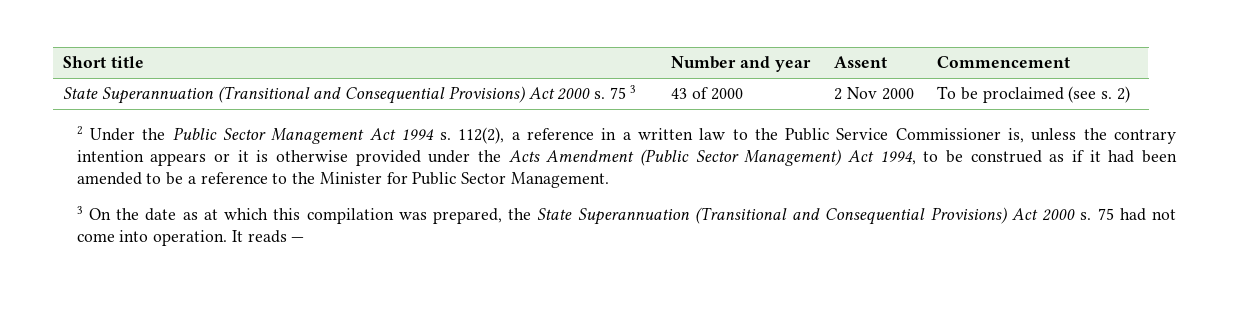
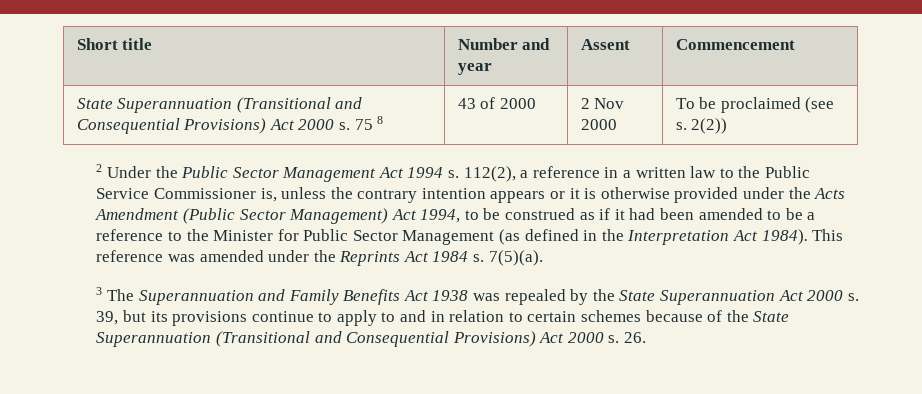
[630,85,637,93] 3 -> [377,116,384,124] 8
[1116,86,1130,103] 2) -> [691,118,728,134] 2(2))
[510,172,609,188] [76,206,503,224] Management. // 3 On the date as at which this compilation was prepared, -> [402,229,844,245] [96,250,543,266] [96,287,859,305] [96,310,723,326] Management (as defined in the Interpretation Act 1984). This reference was amended under the Reprints Act 1984 s. 7(5)(a). // 3 The Superannuation and Family Benefits Act 1938 was repealed by the State Superannuation Act 2000 s. 39, but its provisions continue to apply to and in relation to certain schemes because of
[1097,208,1177,221] [76,230,305,246] 75 had not come into operation. It reads — -> [624,332,647,343] 26.

